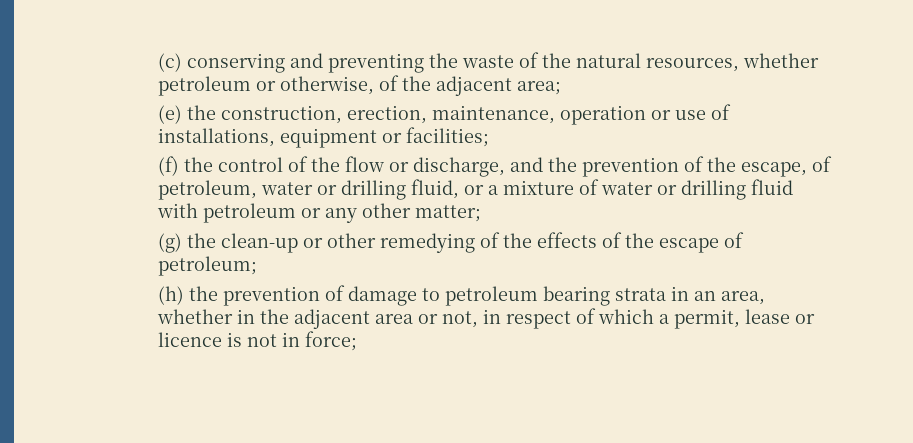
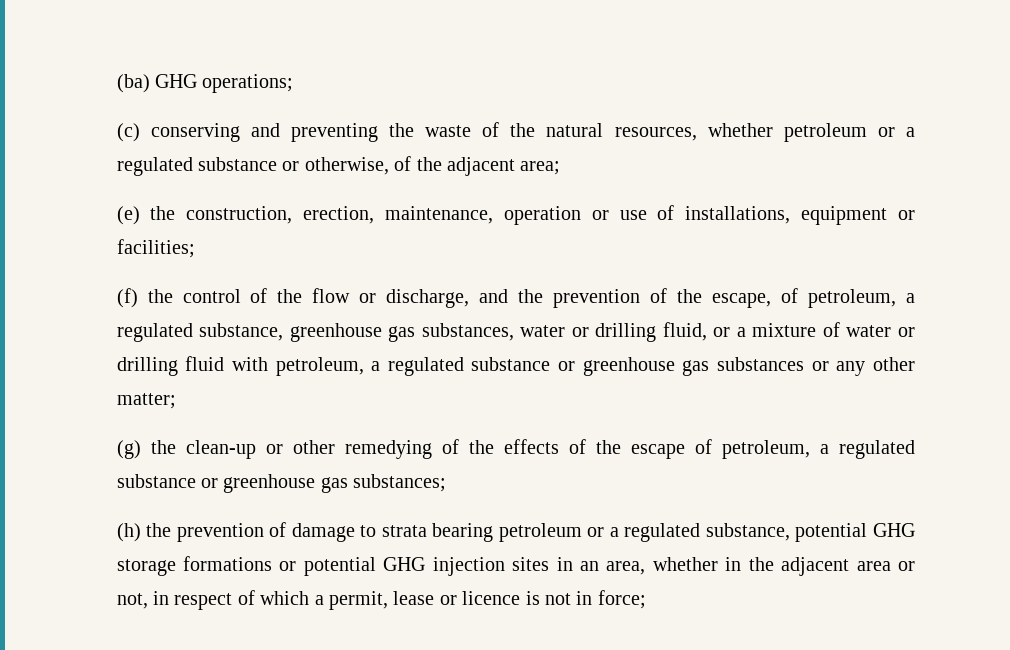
(157, 62) none -> [116,74,294,93] (ba) GHG operations; //
(276, 86) none -> [905,127,915,137] [116,157,300,176] a regulated substance or
(257, 190) none -> [906,293,916,303] [116,323,514,342] a regulated substance, greenhouse gas substances,
[202,203,296,223] petroleum -> [275,357,805,376] petroleum, a regulated substance or greenhouse gas substances
[157,256,257,276] petroleum; -> [721,440,915,459] [116,474,447,493] petroleum, a regulated substance or greenhouse gas substances;
[444,286,666,306] petroleum bearing strata -> [381,523,915,542] [116,556,550,576] strata bearing petroleum or a regulated substance, potential GHG storage formations or potential GHG injection sites

